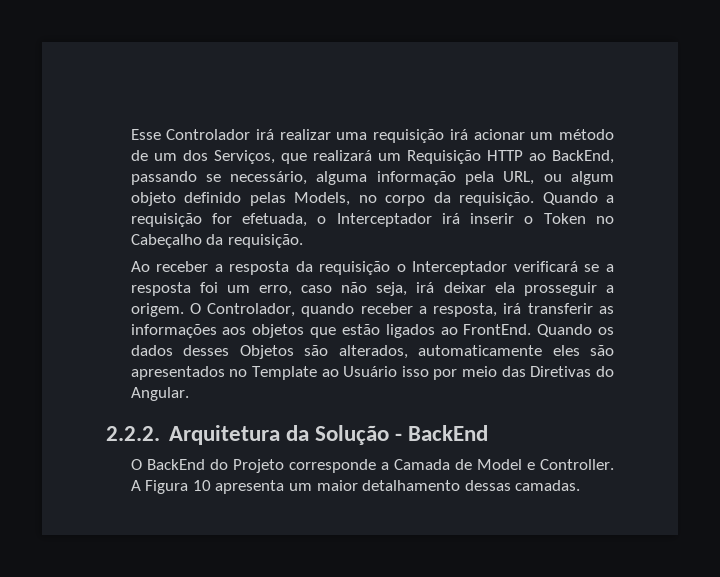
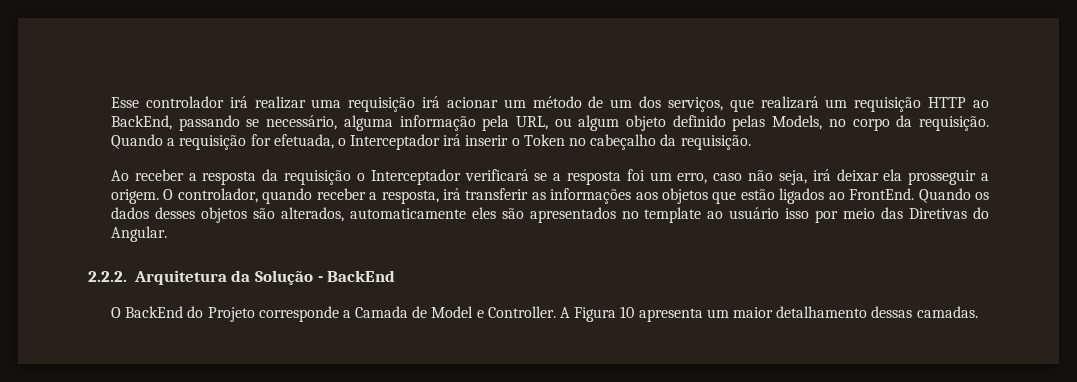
[166,129,251,140] Controlador -> [145,96,224,108] controlador
[213,150,275,164] Serviços, -> [667,97,723,112] serviços,
[406,150,481,164] Requisição -> [854,97,922,112] requisição
[130,234,202,248] Cabeçalho -> [590,134,657,150] cabeçalho
[207,303,296,317] Controlador, -> [177,188,258,203] controlador,
[239,345,294,359] Objetos -> [200,207,247,223] objetos
[251,366,398,380] Template ao Usuário -> [644,207,780,223] template ao usuário

